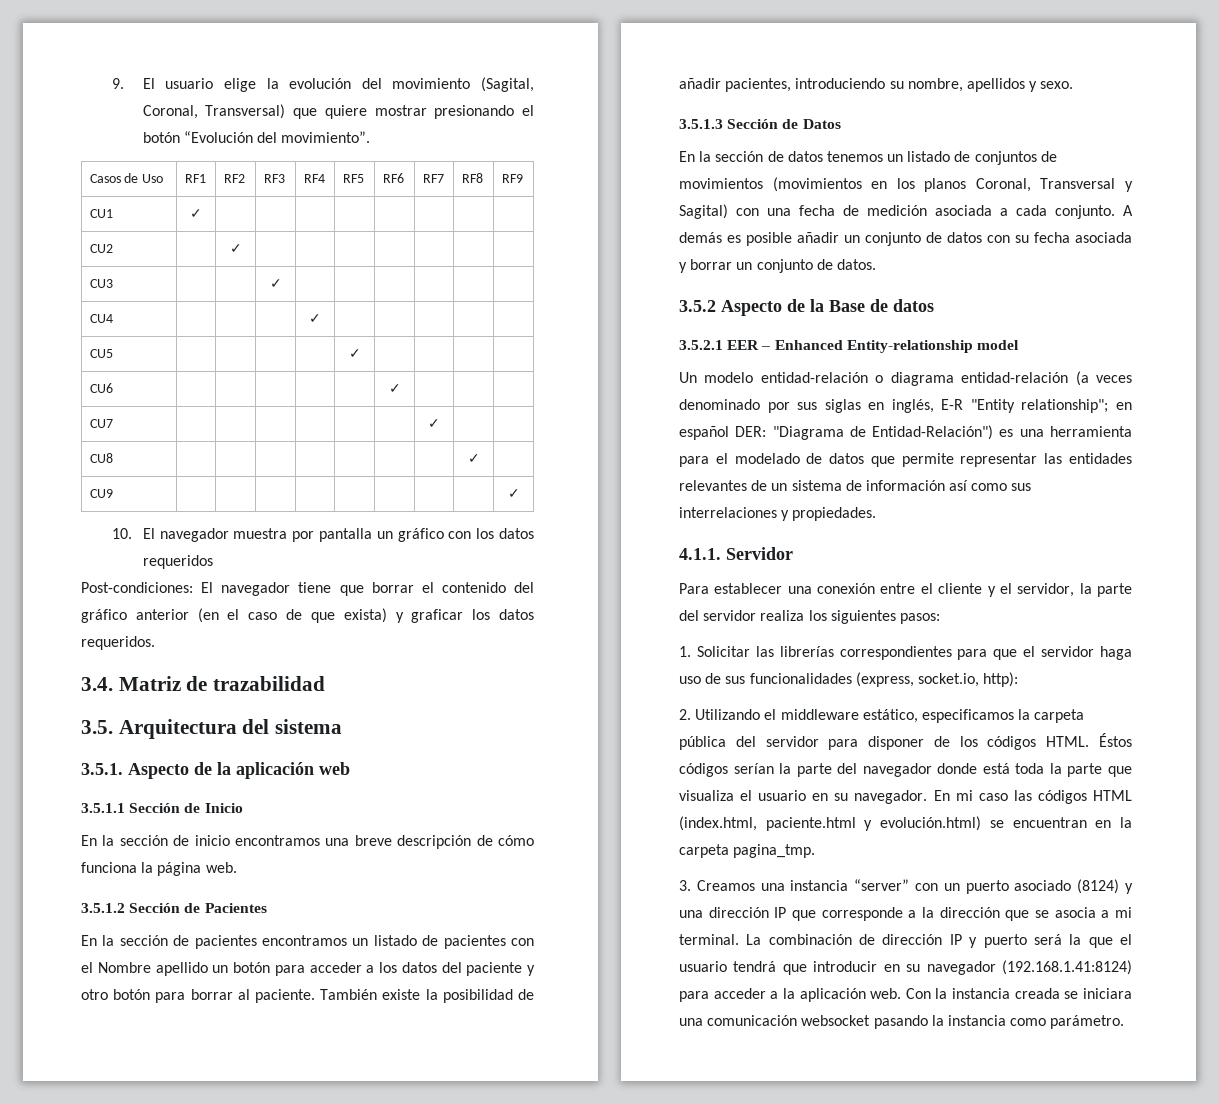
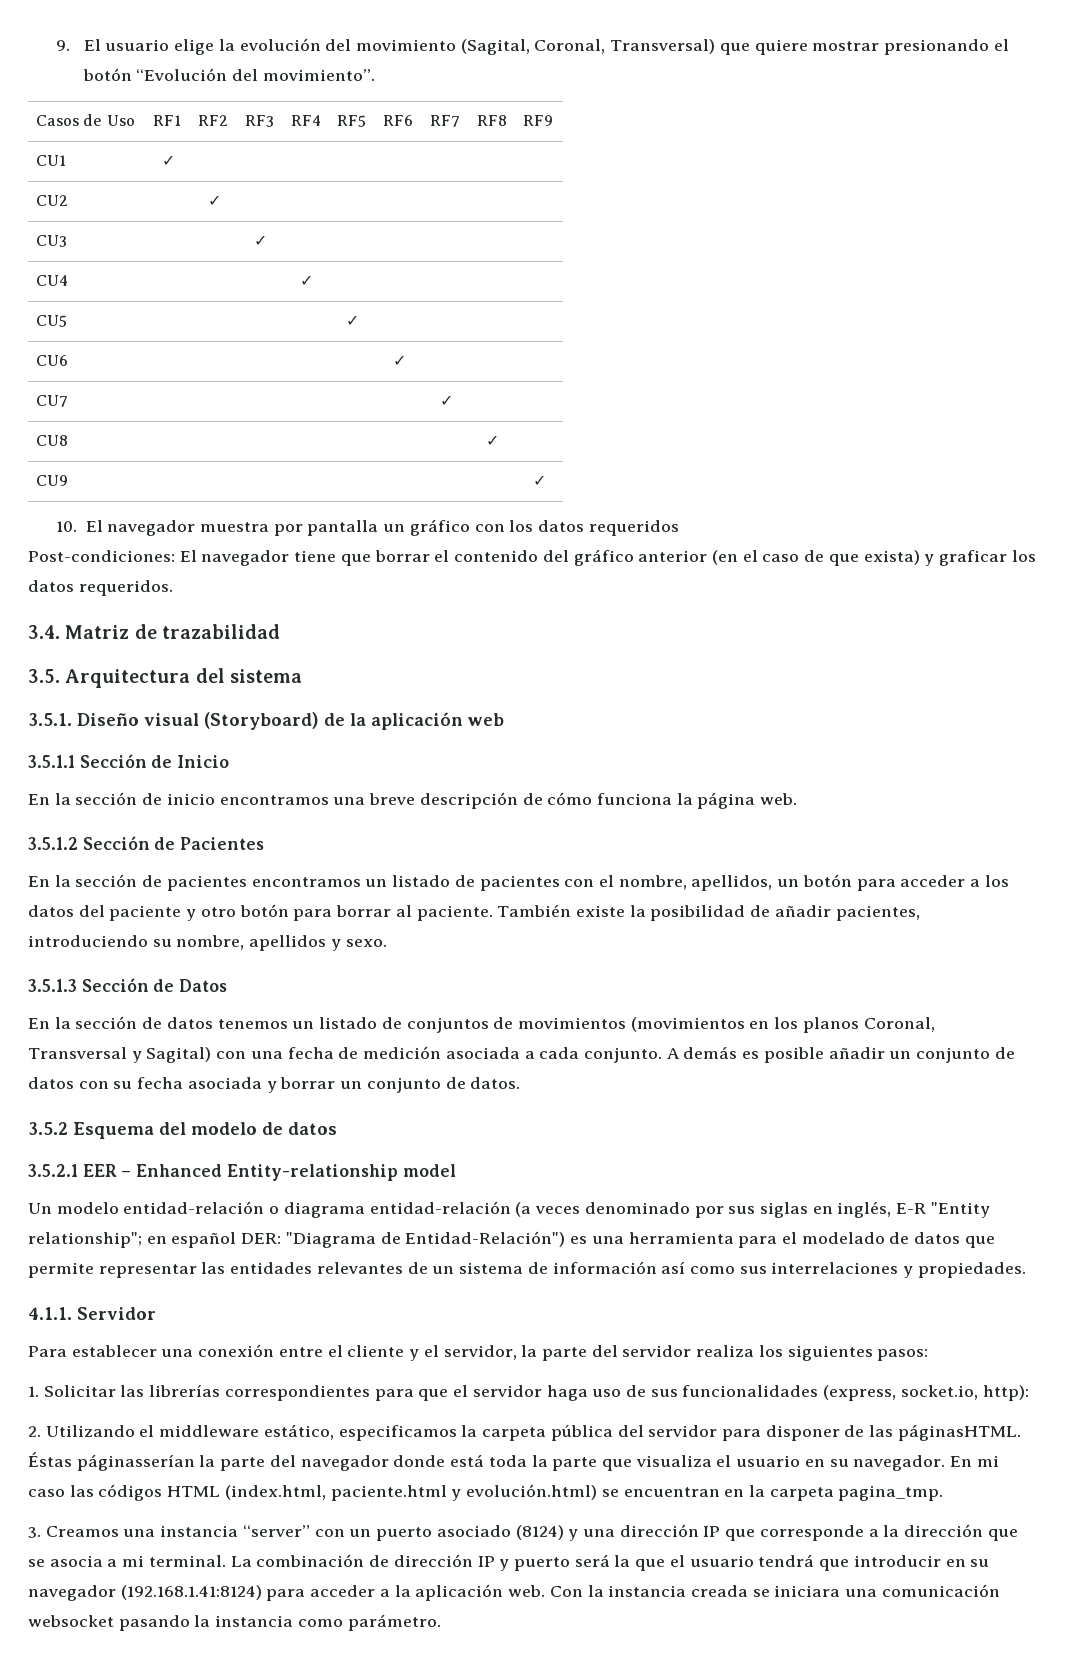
[128,763,189,779] Aspecto -> [77,712,319,730] Diseño visual (Storyboard)
[97,962,208,976] Nombre apellido -> [618,875,773,891] nombre, apellidos,
[721,299,865,316] Aspecto de la Base -> [73,1122,257,1139] Esquema del modelo
[959,733,1132,750] [679,763,774,777] los códigos HTML. Éstos códigos serían -> [869,1424,1021,1441] [28,1452,195,1471] las páginasHTML. Éstas páginasserían

